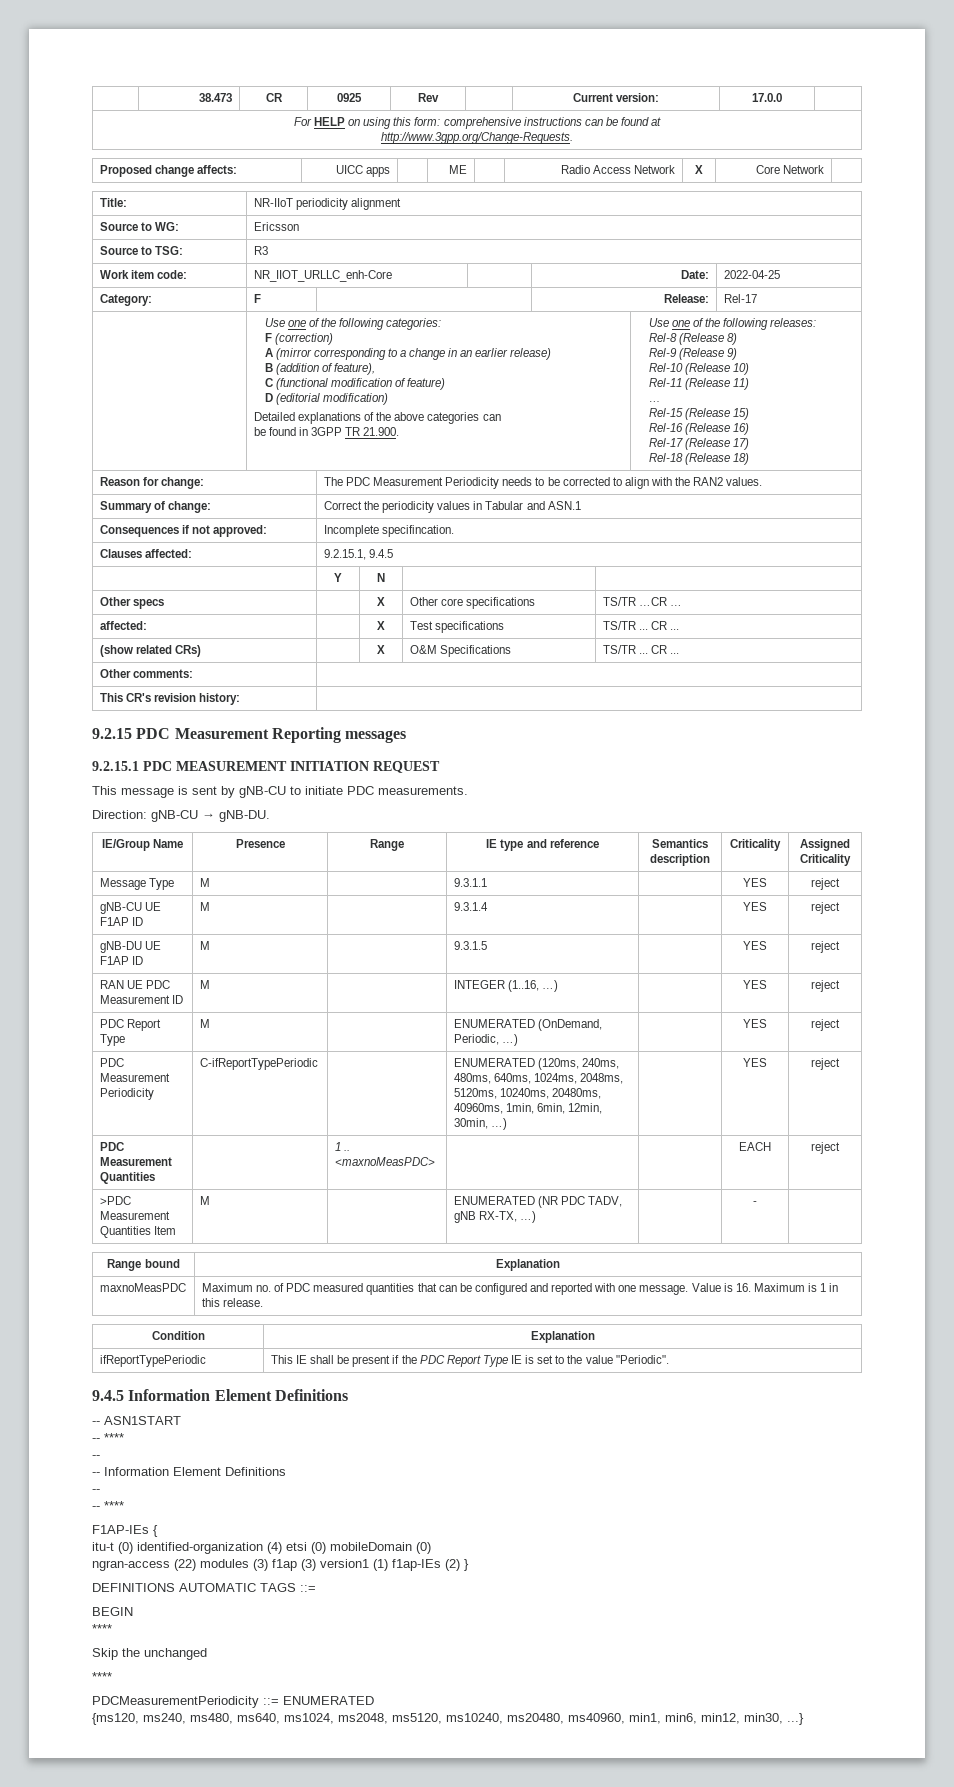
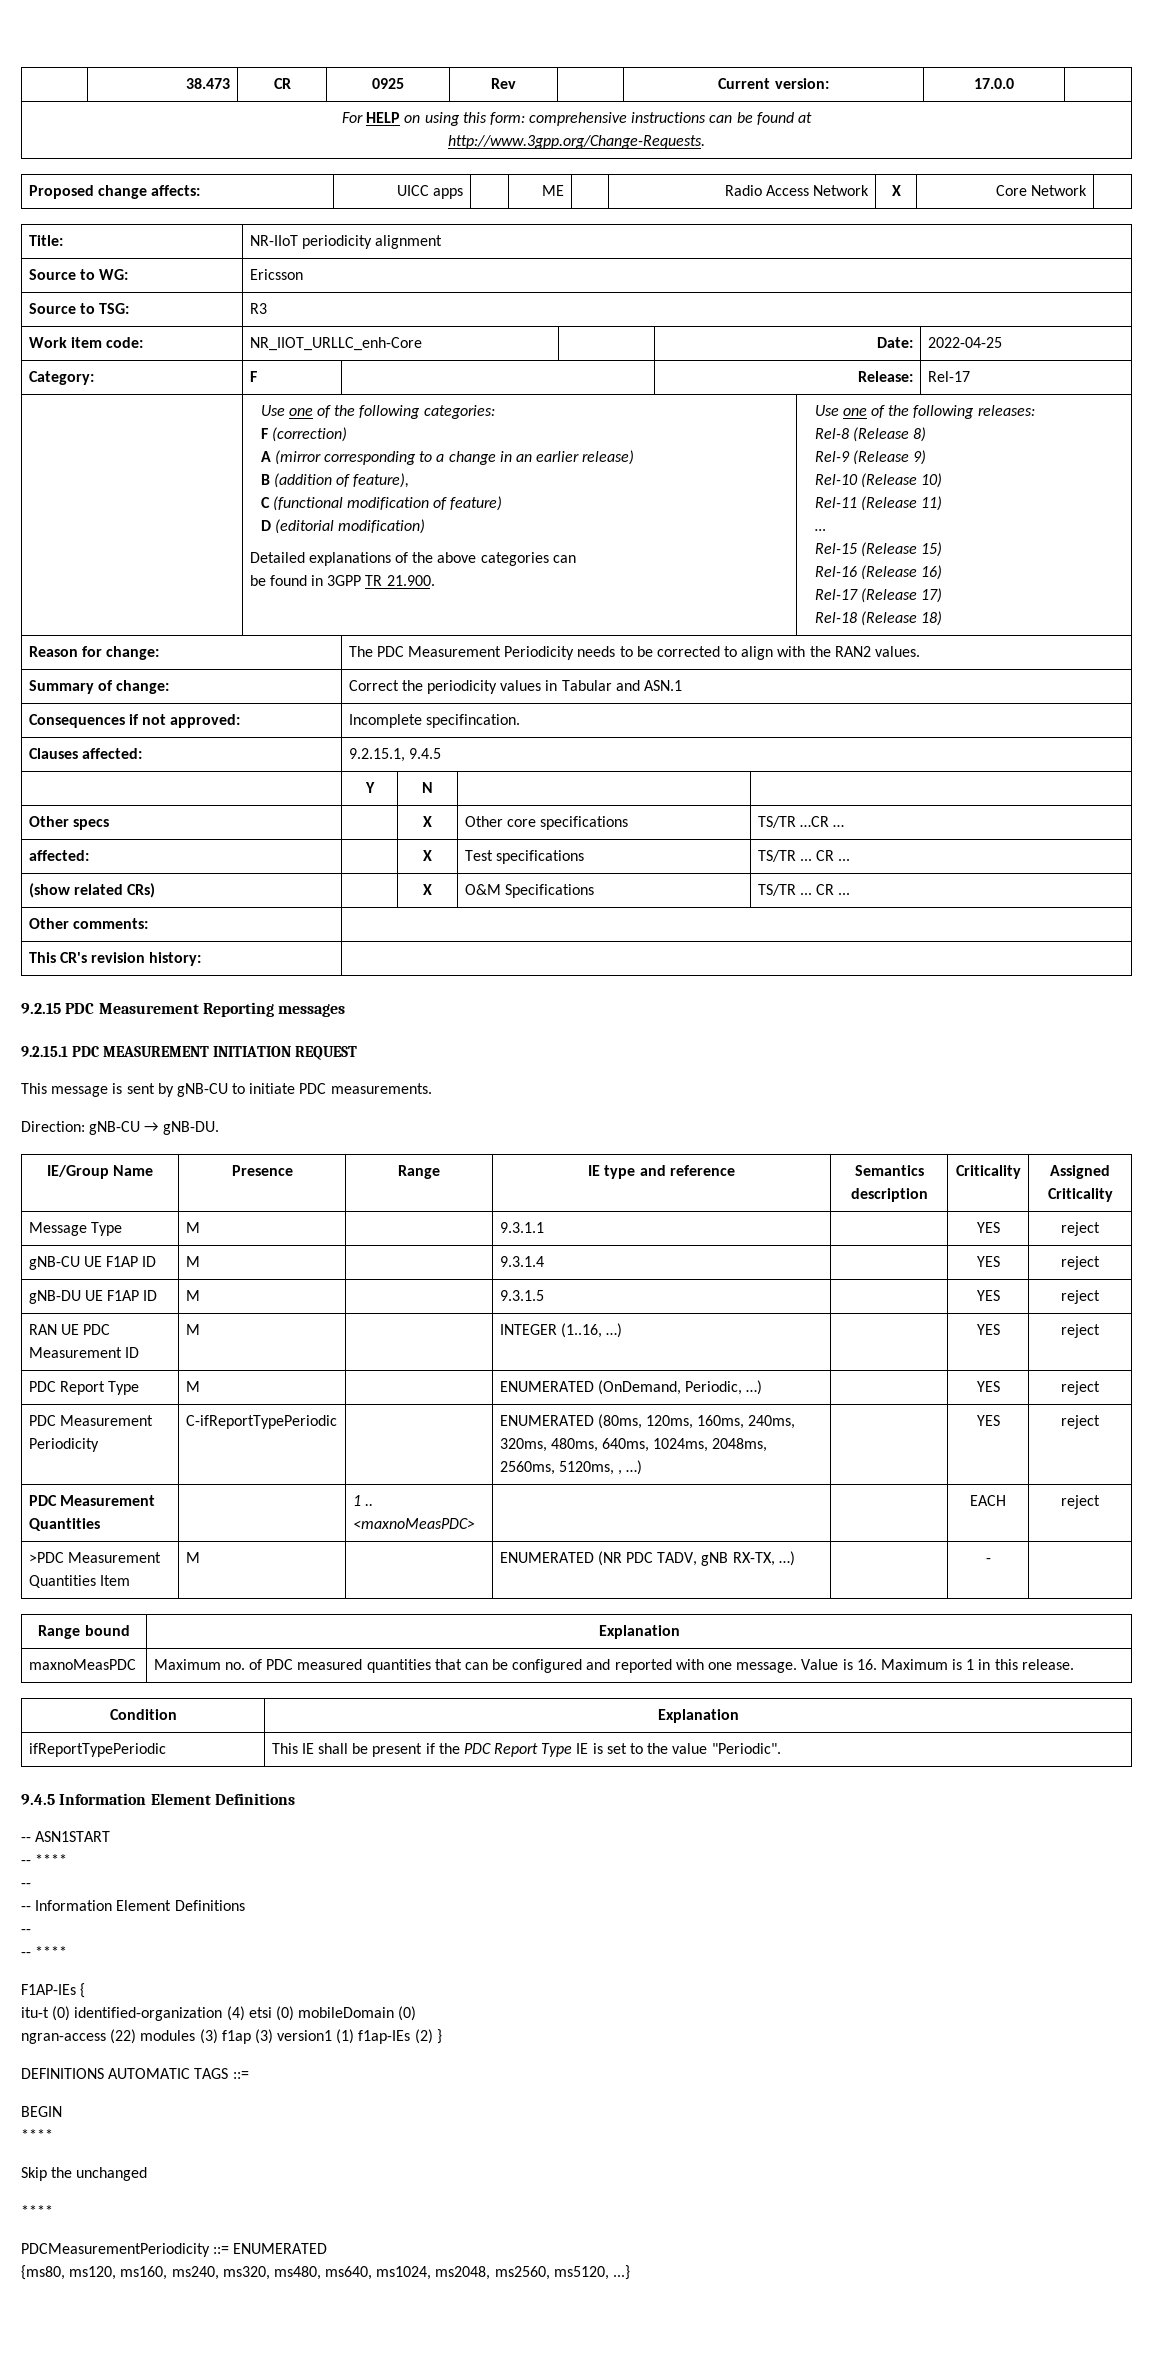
[538,1058,620,1070] [453,1073,624,1084] [453,1088,602,1099] [453,1103,603,1114] [453,1118,488,1129] (120ms, 240ms, 480ms, 640ms, 1024ms, 2048ms, 5120ms, 10240ms, 20480ms, 40960ms, 1min, 6min, 12min, 30min, -> [597,1414,796,1429] [499,1438,768,1452] [499,1461,622,1475] (80ms, 120ms, 160ms, 240ms, 320ms, 480ms, 640ms, 1024ms, 2048ms, 2560ms, 5120ms, ,
[92,1713,783,1725] {ms120, ms240, ms480, ms640, ms1024, ms2048, ms5120, ms10240, ms20480, ms40960, min1, min6, min12, min30, -> [21,2265,609,2280] {ms80, ms120, ms160, ms240, ms320, ms480, ms640, ms1024, ms2048, ms2560, ms5120,

